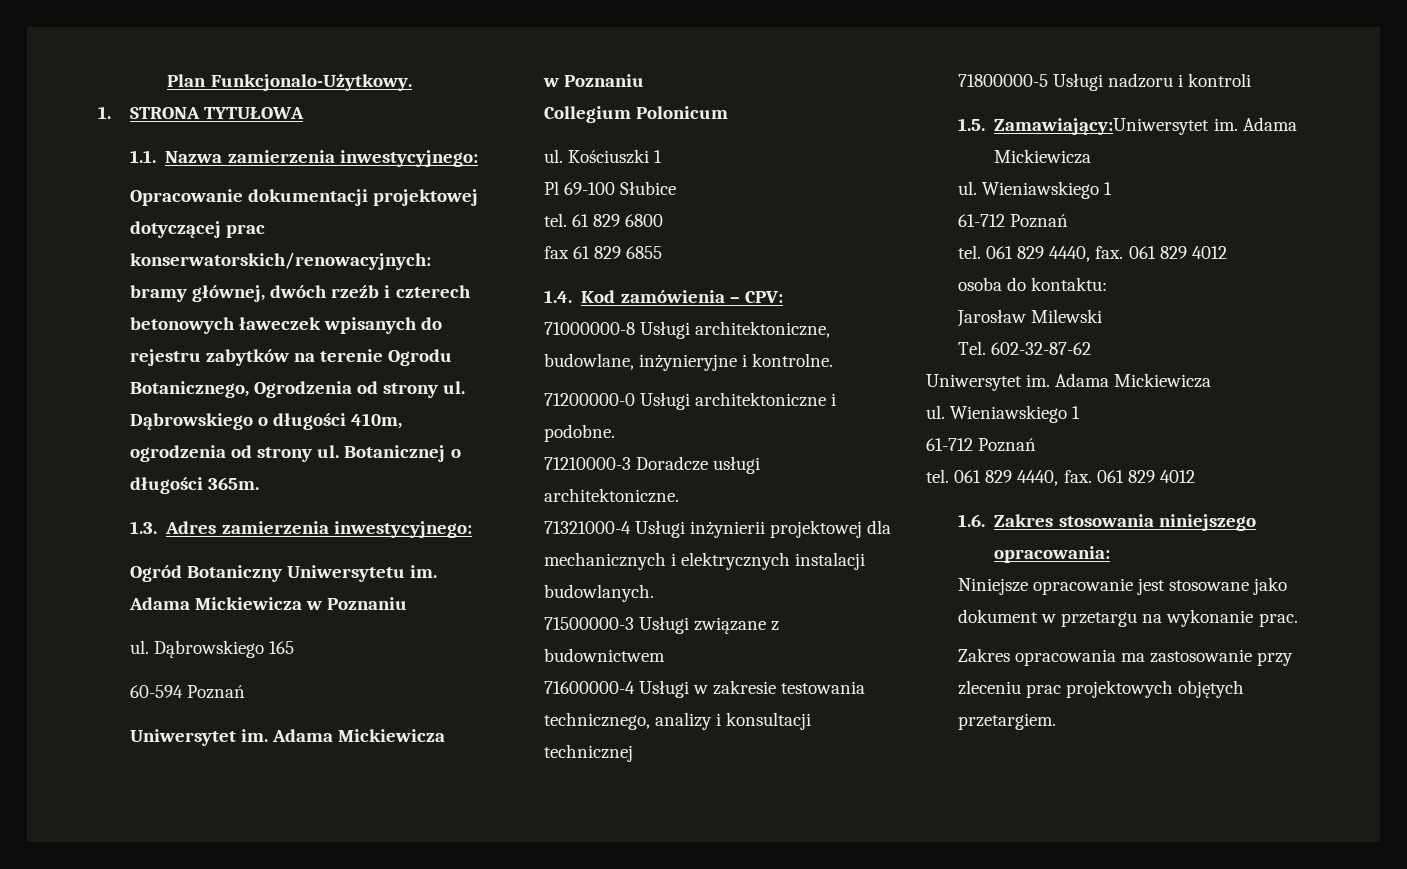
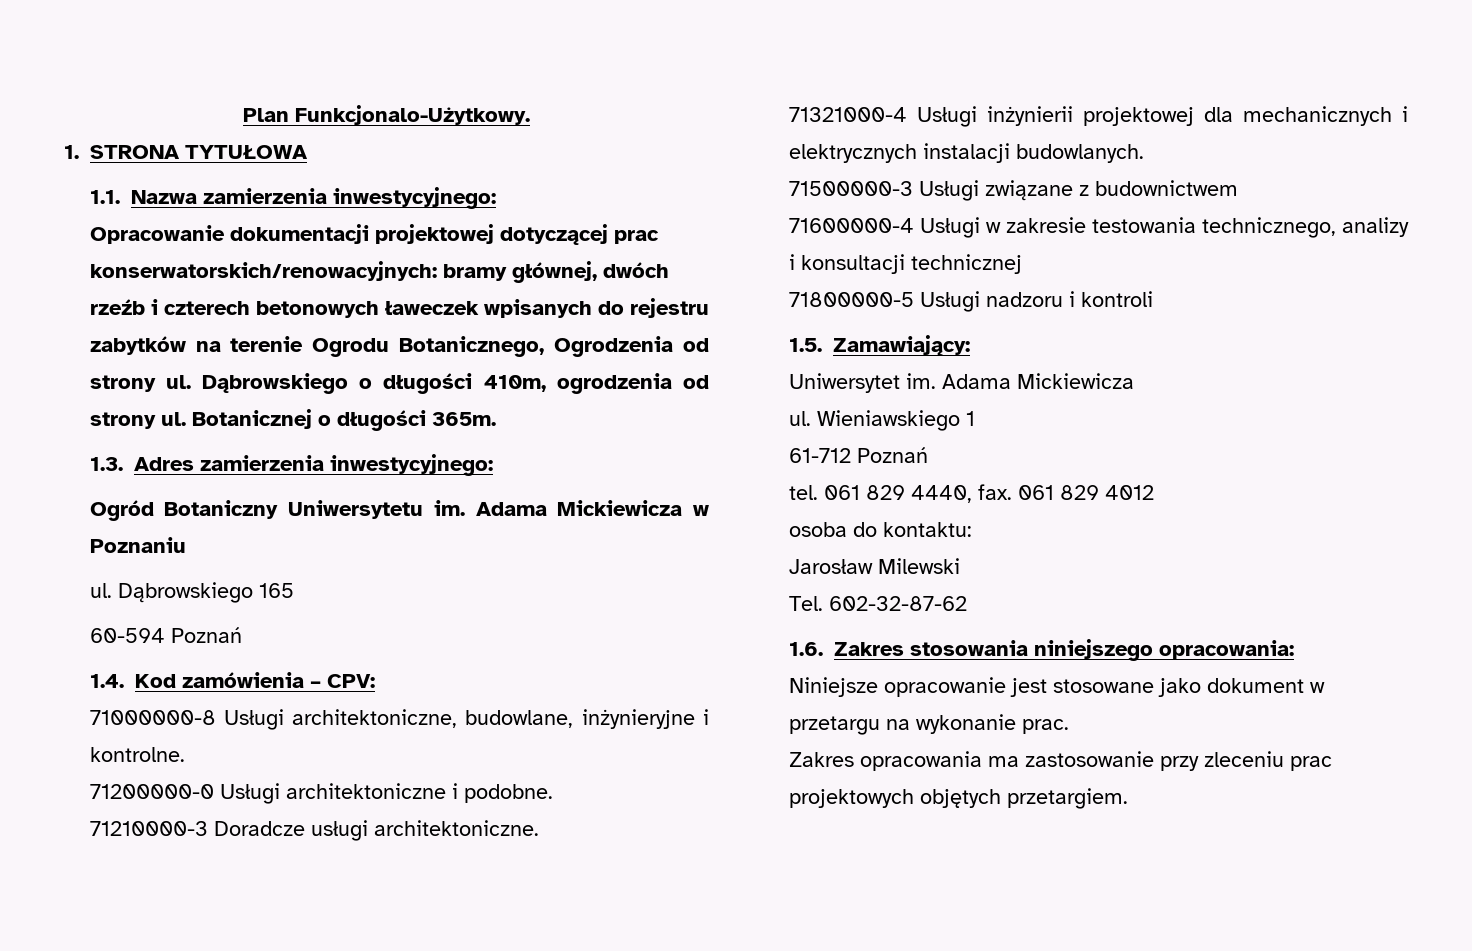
[129,729,446,746] [542,74,645,87] [543,106,729,123] [543,149,663,164] [543,181,677,195] [543,213,664,227] [543,246,663,259] // Uniwersytet im. Adama Mickiewicza // w Poznaniu // Collegium Polonicum // ul. Kościuszki 1 // Pl 69-100 Słubice // tel. 61 829 6800 // fax 61 829 6855 -> (242, 635) none
[994,118,1210,135] Zamawiający:Uniwersytet -> [832,335,970,356] [788,373,900,393] Zamawiający: // Uniwersytet
[926,373,1212,391] [926,405,1081,423] [926,438,1037,452] [926,469,1195,486] // Uniwersytet im. Adama Mickiewicza // ul. Wieniawskiego 1 // 61-712 Poznań // tel. 061 829 4440, fax. 061 829 4012 -> (967, 603) none

